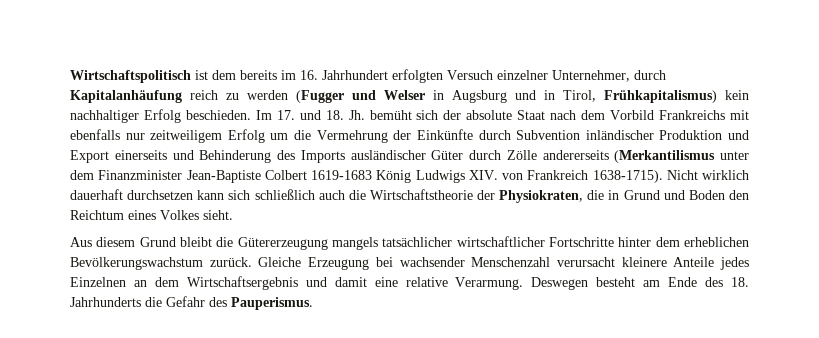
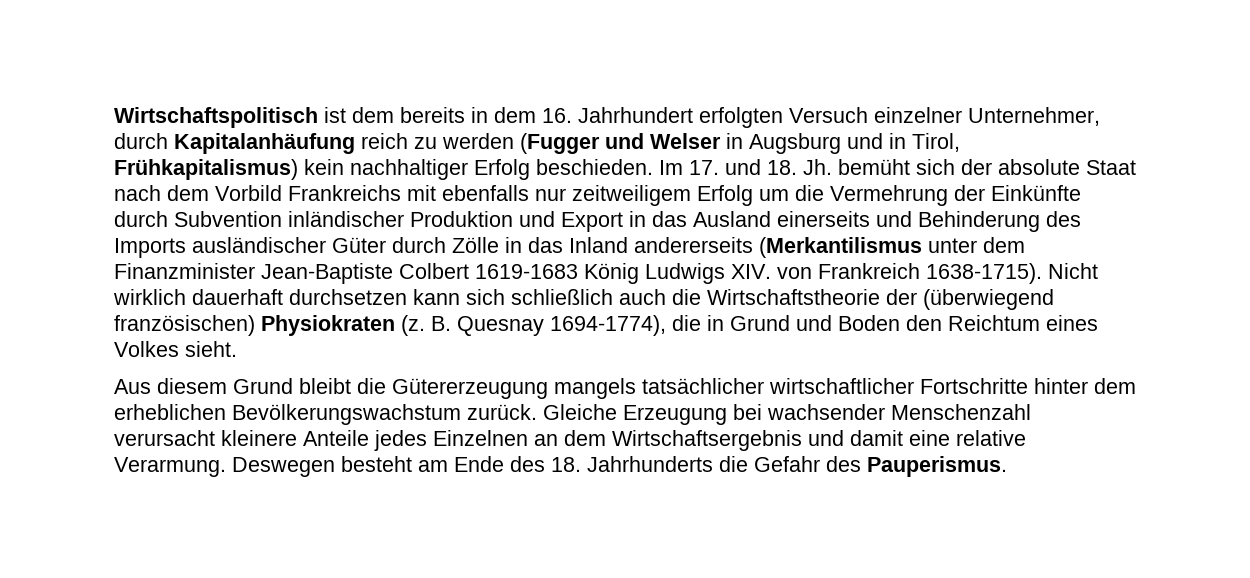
[281,70,296,80] im -> [471,107,536,123] in dem
(109, 156) none -> [629,211,771,227] in das Ausland
(537, 155) none -> [505,237,628,253] in das Inland
[499,190,584,203] Physiokraten, -> [923,289,1054,310] [114,315,666,336] (überwiegend französischen) Physiokraten (z. B. Quesnay 1694-1774),

